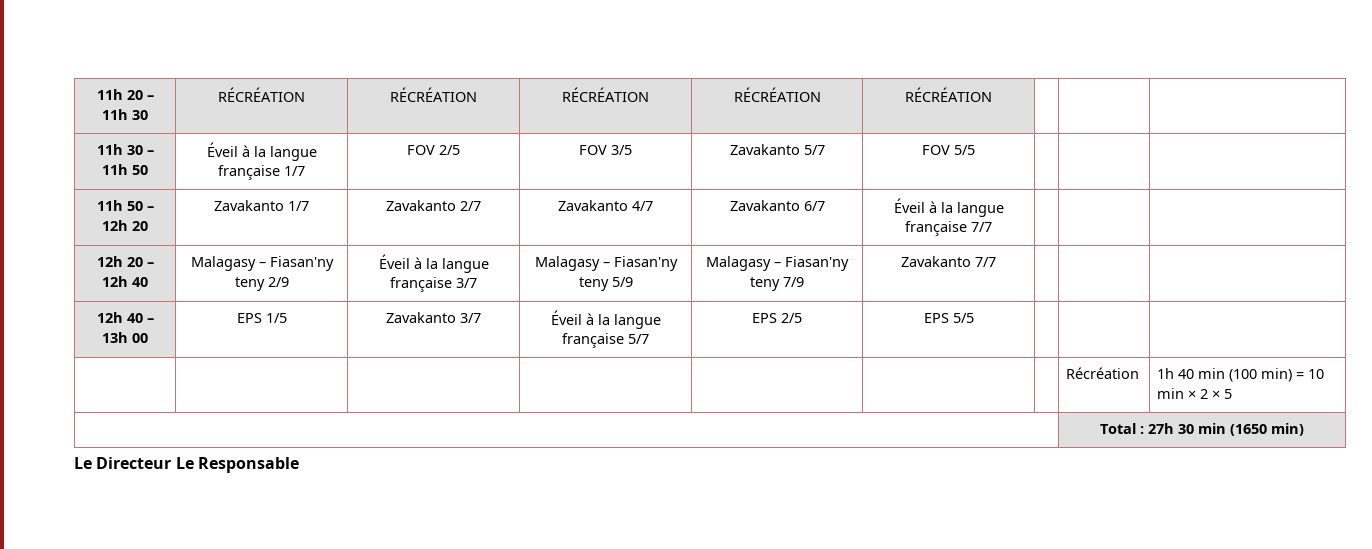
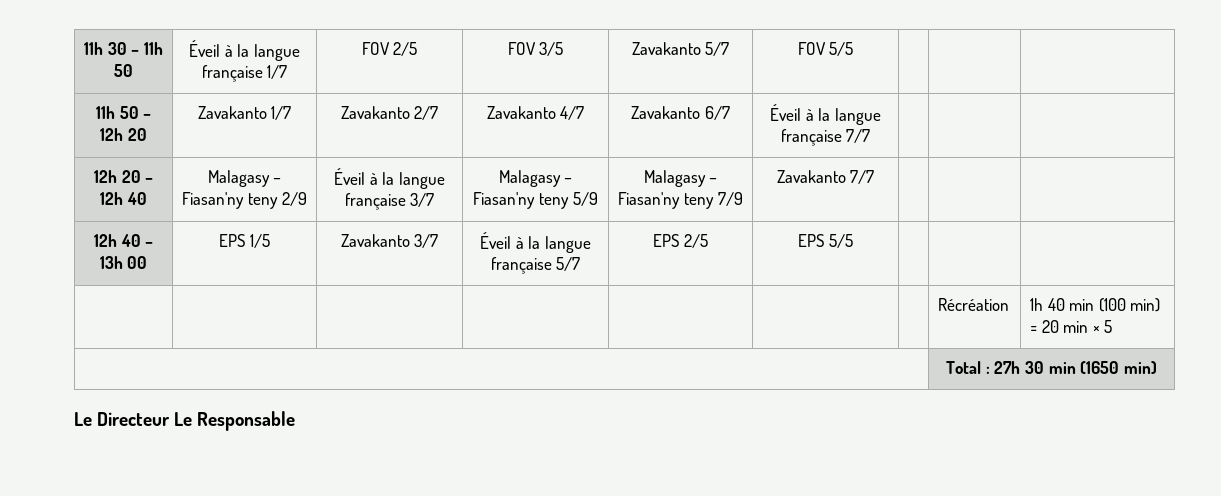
[96,89,154,100] [102,109,148,120] [217,87,305,102] [390,87,477,102] [562,87,649,102] [733,87,821,102] [905,87,992,102] [96,144,123,155] 11h 20 – 11h 30 | RÉCRÉATION | RÉCRÉATION | RÉCRÉATION | RÉCRÉATION | RÉCRÉATION | | | // 11h -> [84,42,104,55] 11h
[1308,369,1325,379] 10 -> [1041,320,1059,333] 20
[1200,389,1221,399] 2 × -> (1100, 329) none

